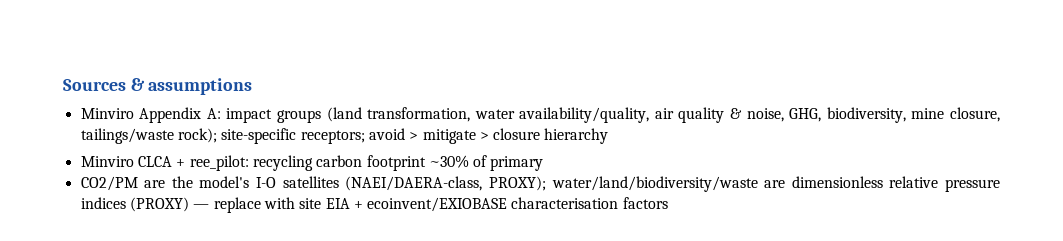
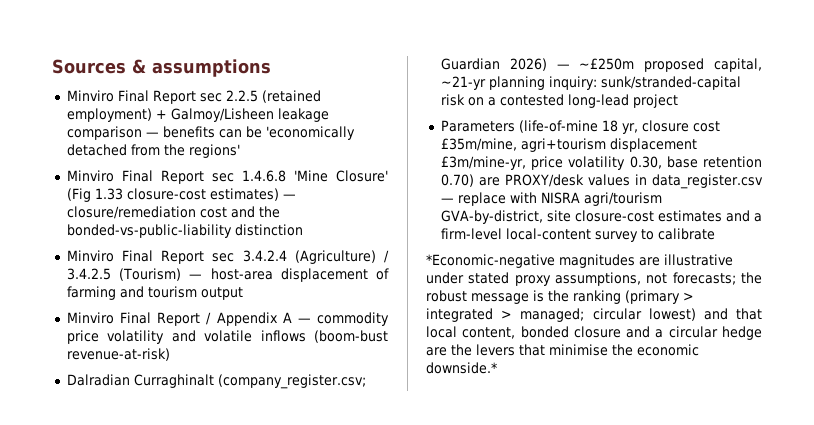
[139,107,1000,123] [80,128,609,144] [80,155,544,171] [80,176,1000,192] [80,197,668,213] Appendix A: impact groups (land transformation, water availability/quality, air quality & noise, GHG, biodiversity, mine closure, tailings/waste rock); site-specific receptors; avoid > mitigate > closure hierarchy // Minviro CLCA + ree_pilot: recycling carbon footprint ~30% of primary // CO2/PM are the model's I-O satellites (NAEI/DAERA-class, PROXY); water/land/biodiversity/waste are dimensionless relative pressure indices (PROXY) — replace with site EIA + ecoinvent/EXIOBASE characterisation factors -> [117,90,321,104] [66,108,329,122] [66,126,355,140] [66,144,240,158] [66,170,388,184] [66,188,296,202] [66,206,280,219] [66,224,303,238] [66,250,389,264] [66,268,389,282] [66,286,243,300] [66,312,389,326] [66,330,388,344] [66,348,170,361] [66,374,366,389] [440,58,762,72] [440,76,741,90] [440,94,678,108] [440,120,720,134] [440,138,697,152] [440,156,762,170] [440,174,764,189] [440,192,662,206] [440,210,762,224] [440,228,715,242] [426,254,733,268] [426,272,762,286] [426,290,694,304] [426,308,762,322] [426,326,762,340] [426,344,699,356] [426,362,497,374] Final Report sec 2.2.5 (retained employment) + Galmoy/Lisheen leakage comparison — benefits can be 'economically detached from the regions' // Minviro Final Report sec 1.4.6.8 'Mine Closure' (Fig 1.33 closure-cost estimates) — closure/remediation cost and the bonded-vs-public-liability distinction // Minviro Final Report sec 3.4.2.4 (Agriculture) / 3.4.2.5 (Tourism) — host-area displacement of farming and tourism output // Minviro Final Report / Appendix A — commodity price volatility and volatile inflows (boom-bust revenue-at-risk) // Dalradian Curraghinalt (company_register.csv; Guardian 2026) — ~£250m proposed capital, ~21-yr planning inquiry: sunk/stranded-capital risk on a contested long-lead project // Parameters (life-of-mine 18 yr, closure cost £35m/mine, agri+tourism displacement £3m/mine-yr, price volatility 0.30, base retention 0.70) are PROXY/desk values in data_register.csv — replace with NISRA agri/tourism GVA-by-district, site closure-cost estimates and a firm-level local-content survey to calibrate // *Economic-negative magnitudes are illustrative under stated proxy assumptions, not forecasts; the robust message is the ranking (primary > integrated > managed; circular lowest) and that local content, bonded closure and a circular hedge are the levers that minimise the economic downside.*

